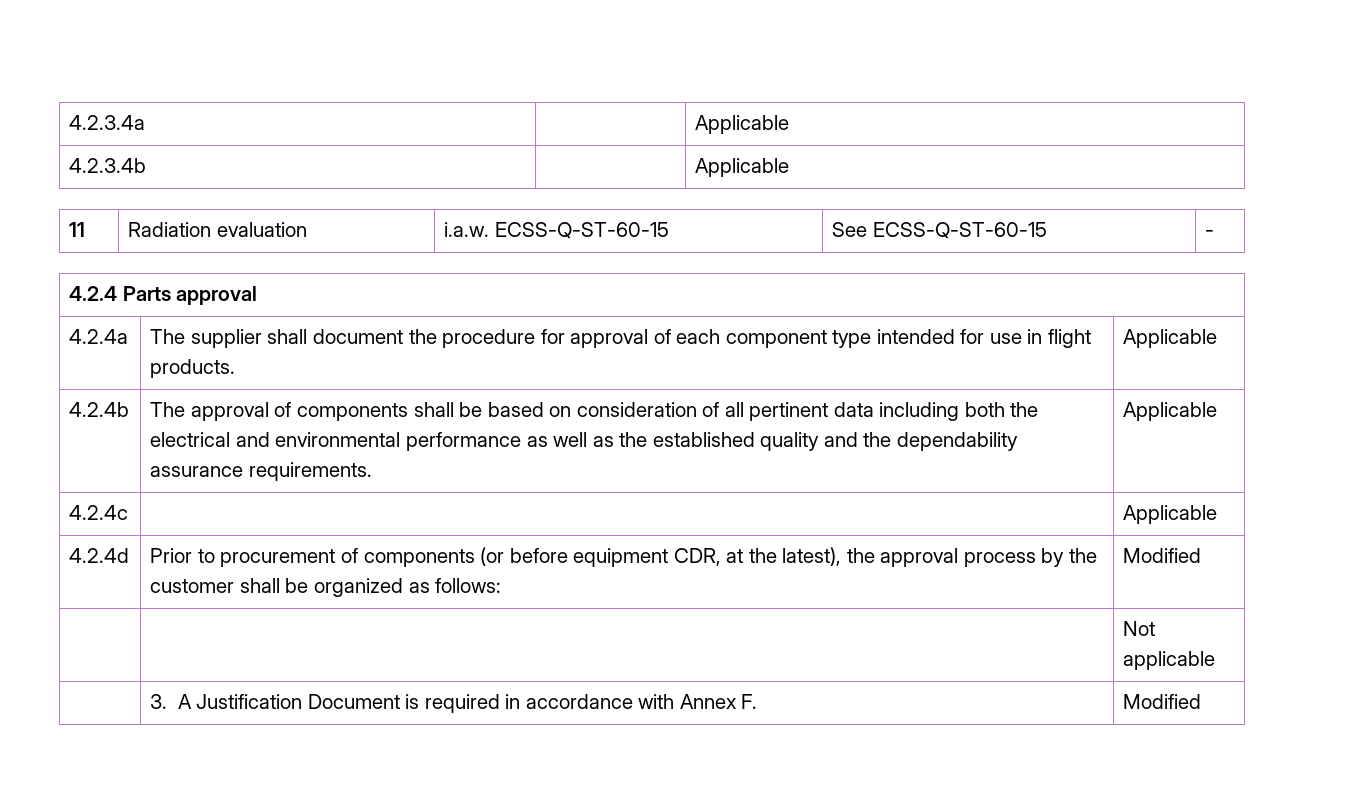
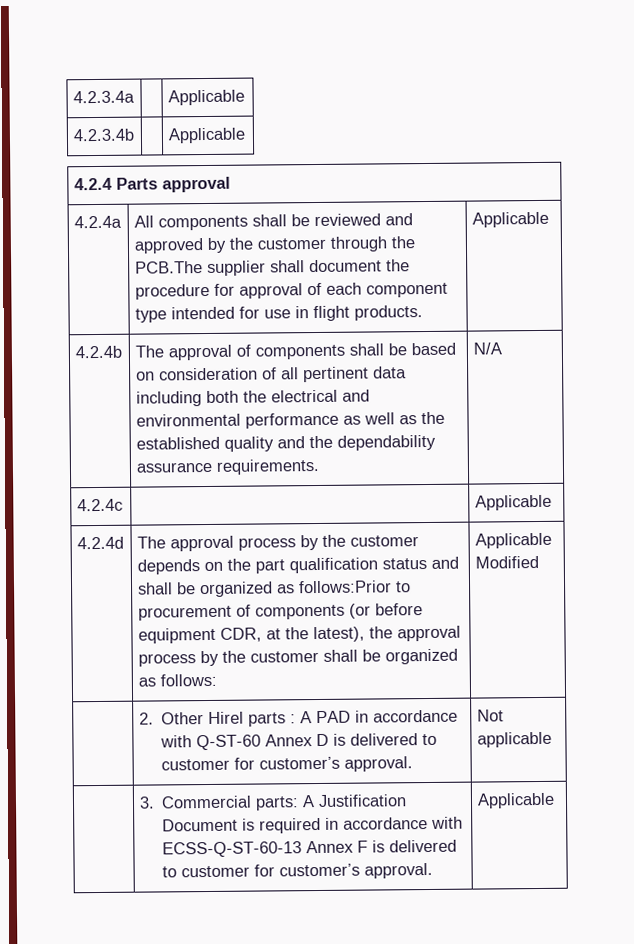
[69,222,86,237] [128,222,307,237] [444,222,669,239] [832,222,1047,239] [1205,230,1215,237] [69,286,258,305] [69,329,129,344] [150,329,186,344] 11 | Radiation evaluation | i.a.w. ECSS-Q-ST-60-15 | See ECSS-Q-ST-60-15 | - // 4.2.4 Parts approval // 4.2.4a | The -> [73,176,231,193] [73,215,122,229] [133,213,413,231] [133,236,415,254] [134,261,203,274] 4.2.4 Parts approval // 4.2.4a | All components shall be reviewed and approved by the customer through the PCB.The
[1123,402,1218,421] Applicable -> [472,342,502,355] N/A
[150,548,193,563] Prior -> [136,534,419,552] [136,556,459,575] [136,580,392,598] The approval process by the customer depends on the part qualification status and shall be organized as follows:Prior
(502, 585) none -> [474,532,552,549] Applicable
(1202, 555) none -> [138,709,458,727] [159,733,437,751] [160,756,413,772] 2. Other Hirel parts : A PAD in accordance with Q-ST-60 Annex D is delivered to customer for customer’s approval.
(168, 701) none -> [160,795,299,811] Commercial parts:
[679,694,758,709] [1123,694,1202,709] Annex F. | Modified -> [161,839,457,858] [161,862,433,879] [476,792,555,809] ECSS-Q-ST-60-13 Annex F is delivered to customer for customer’s approval. | Applicable

